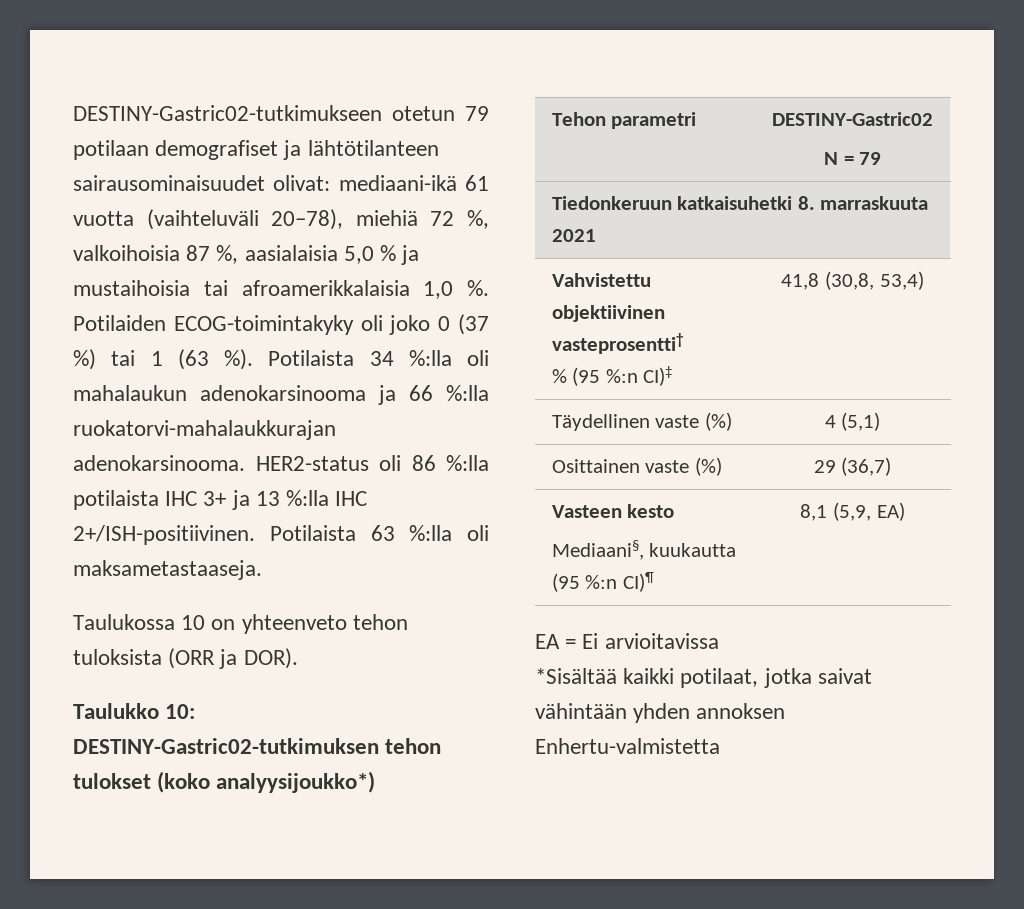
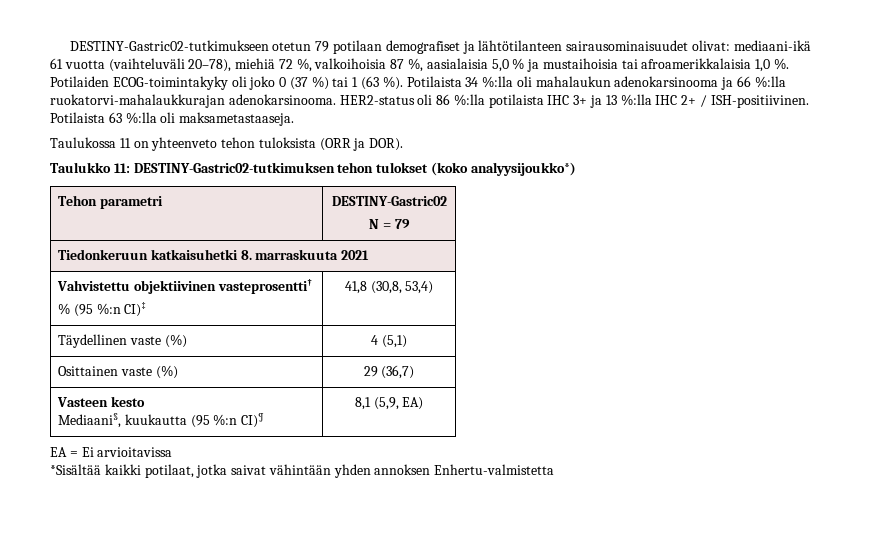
[73,525,255,545] 2+/ISH-positiivinen. -> [681,95,809,108] 2+ / ISH-positiivinen.
[181,615,206,630] 10 -> [119,138,131,148] 11
[165,704,196,719] 10: -> [113,163,130,173] 11:

